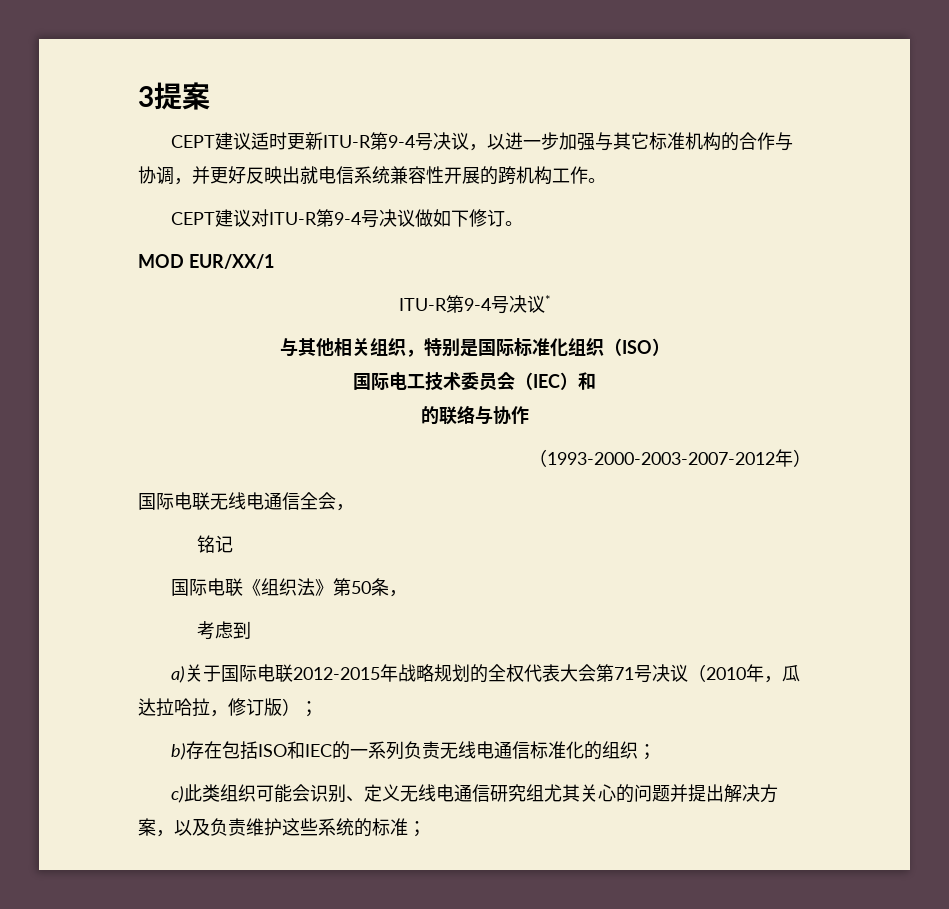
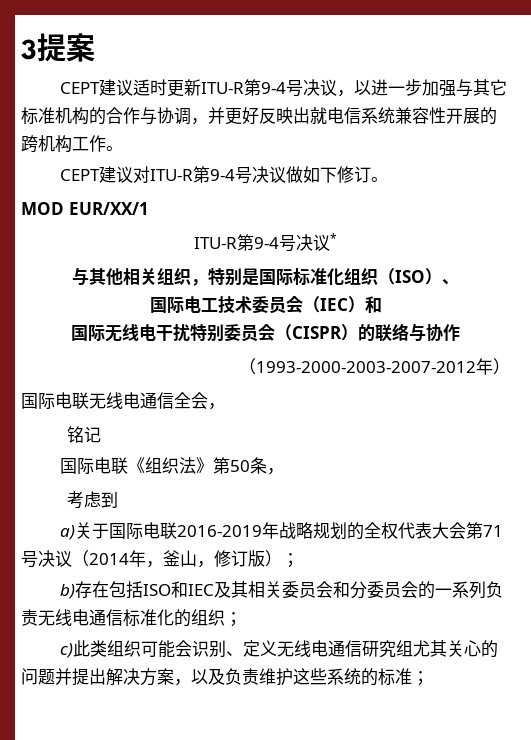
(670, 347) none -> [442,279,459,285] 、
(596, 381) none -> [71,324,358,342] 国际无线电干扰特别委员会（CISPR）
[293,667,381,680] 2012-2015 -> [177,525,263,537] 2016-2019
[706,664,801,683] [138,698,210,717] 2010年，瓜达拉哈拉 -> [89,550,197,568] 2014年，釜山
(333, 750) none -> [214,581,419,599] 及其相关委员会和分委员会

